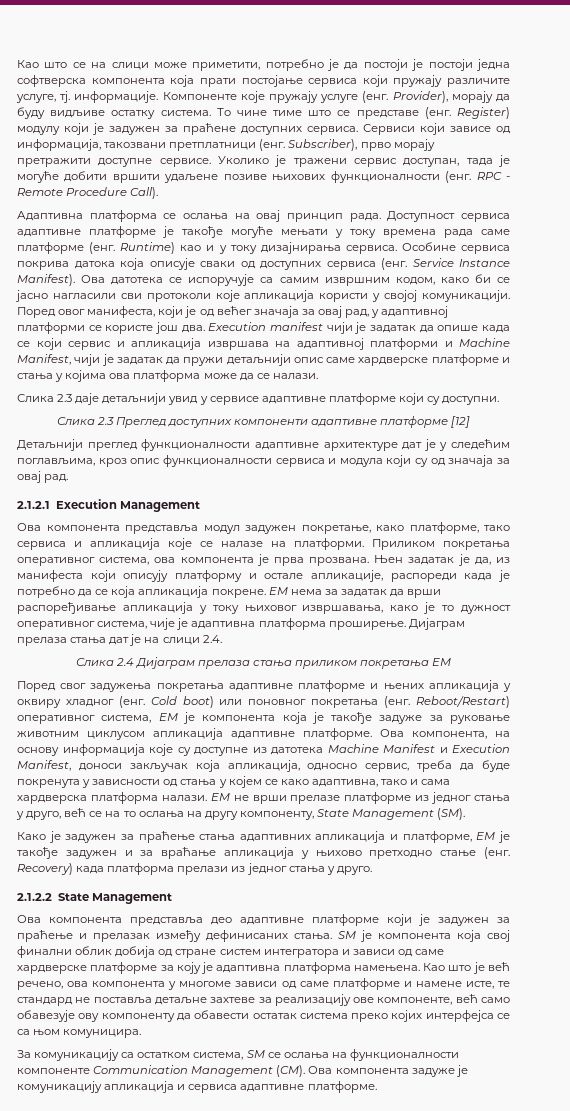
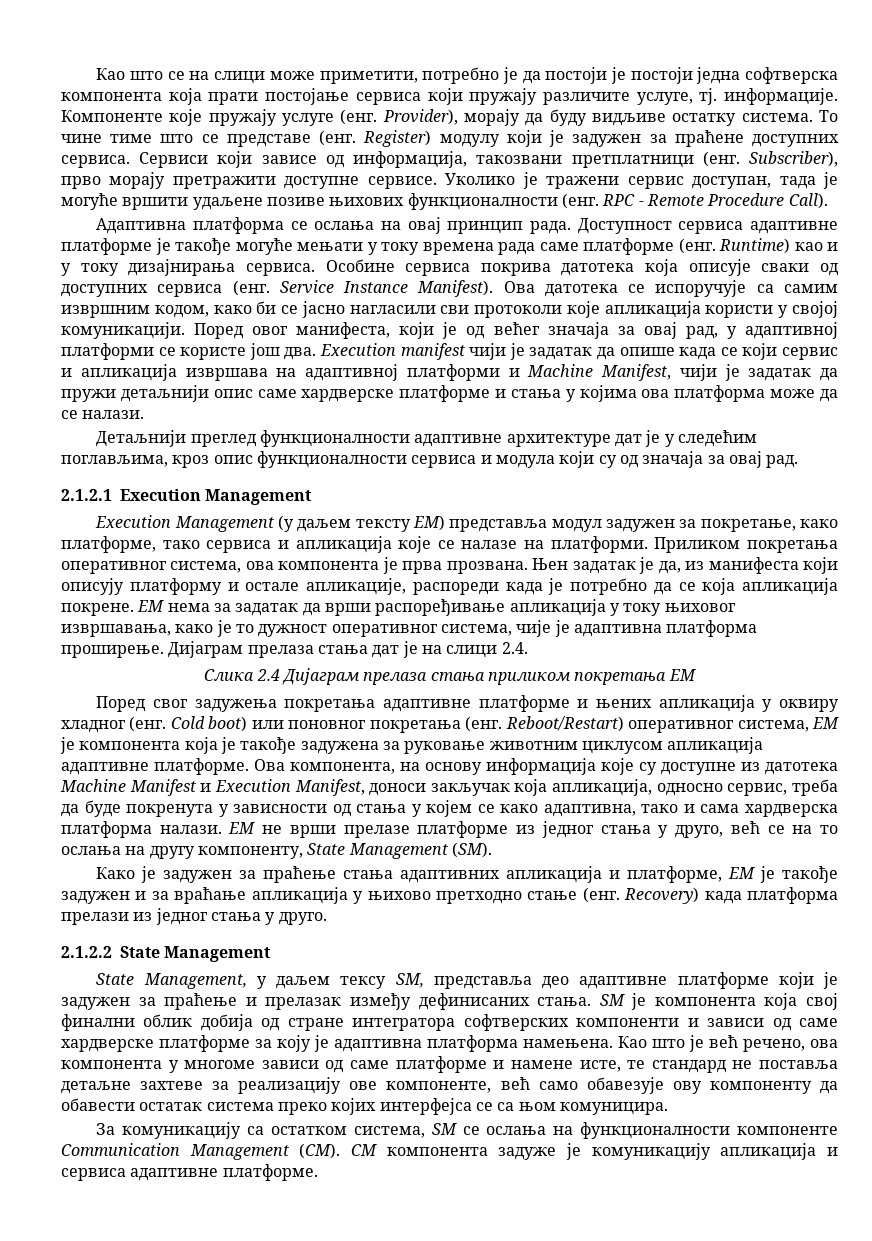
[64,171,108,182] добити -> (118, 201) none
[74,261,115,269] датока -> [561,263,635,276] датотека
[17,393,500,405] [56,416,471,428] // Слика 2.3 даје детаљнији увид у сервисе адаптивне платформе који су доступни. // Слика 2.3 Преглед доступних компоненти адаптивне платформе [12] -> (145, 414) none
[17,523,120,531] Ова компонента -> [95,515,446,532] Execution Management (у даљем тексту ЕМ)
(296, 529) none -> [679,519,697,528] за
[379,715,423,724] задуже -> [300,741,379,754] задужена
[17,915,122,923] Ова компонента -> [96,973,424,989] State Management, у даљем тексу SM,
[219,949,339,958] систем интегратора -> [352,1014,680,1031] интегратора софтверских компоненти
[308,1066,333,1074] Ова -> [351,1144,377,1156] CM

